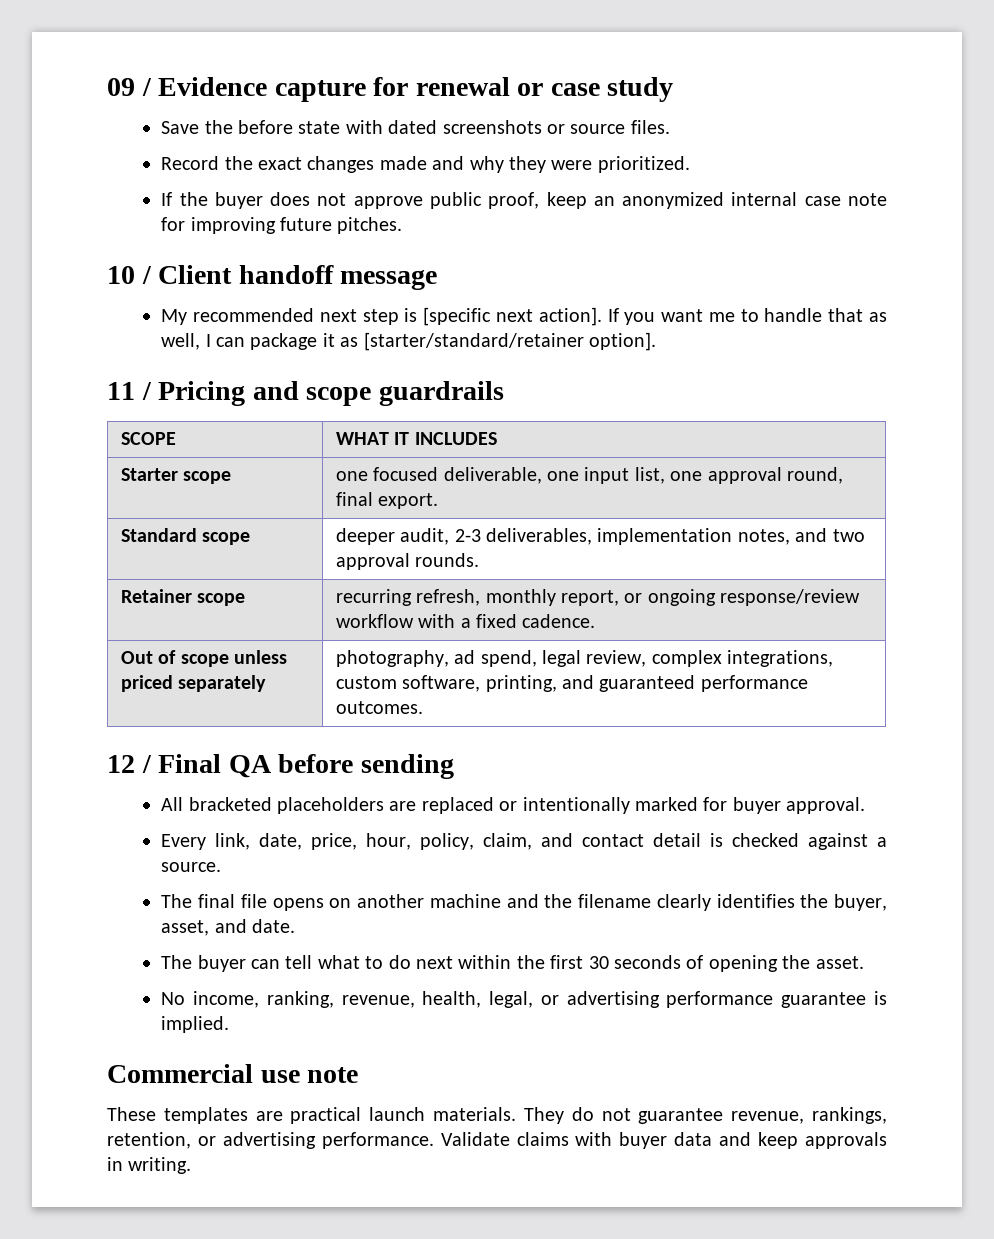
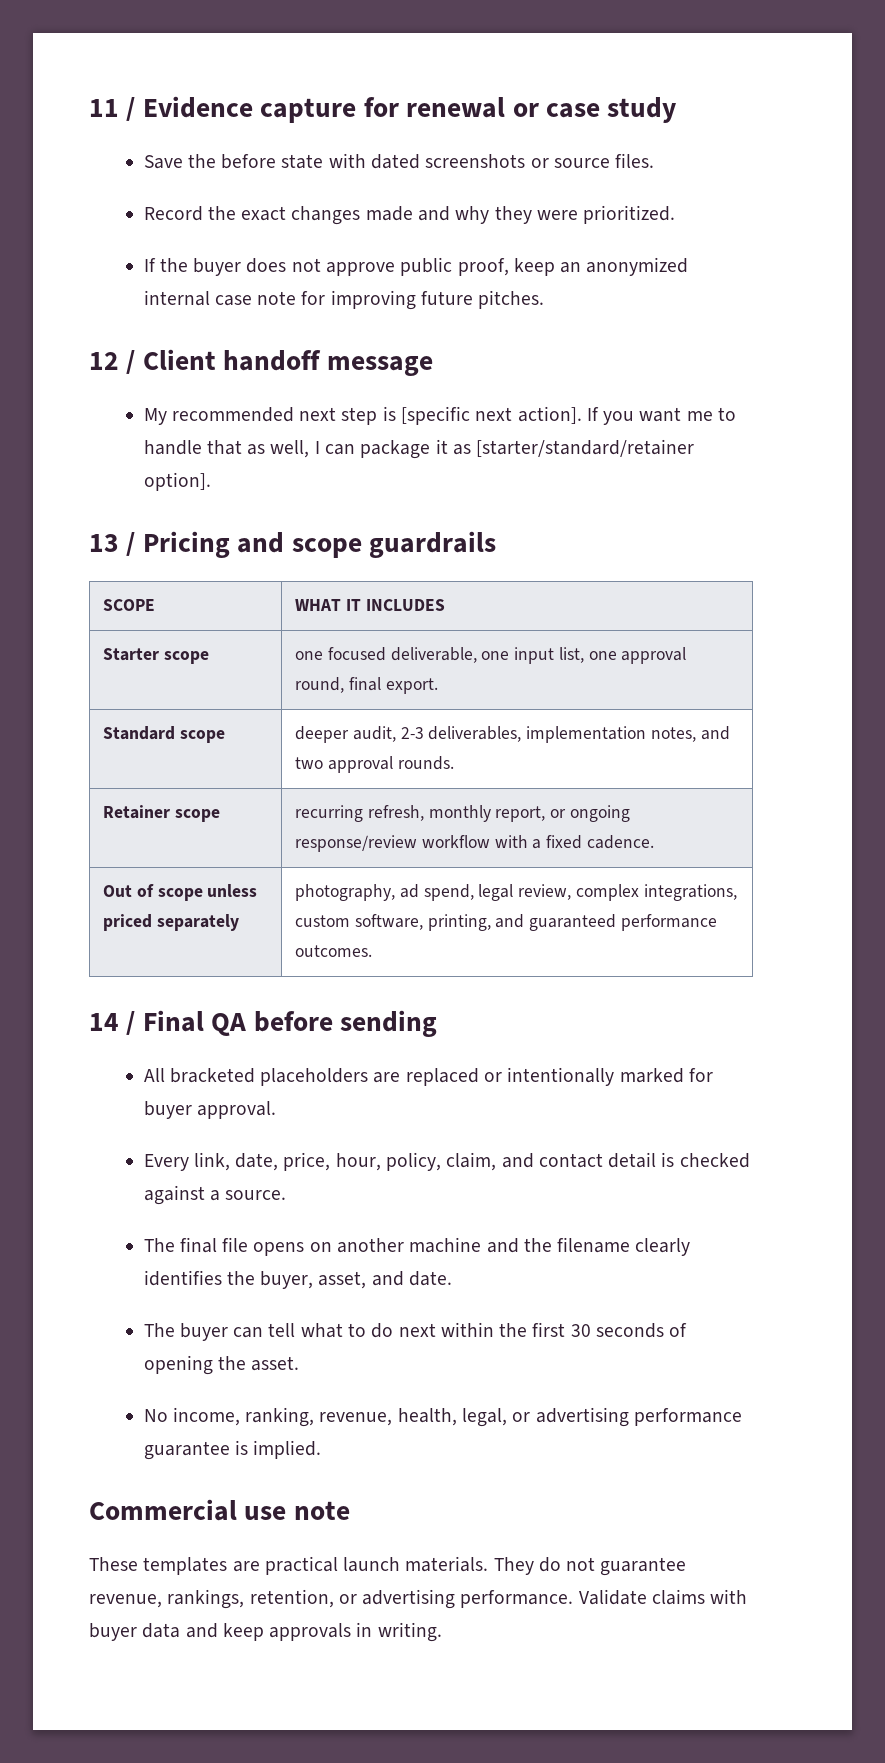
[107,78,135,96] 09 -> [89,99,119,117] 11
[107,266,135,284] 10 -> [89,352,119,370] 12
[107,382,135,400] 11 -> [89,534,119,552] 13
[107,755,135,773] 12 -> [89,1013,119,1031] 14

